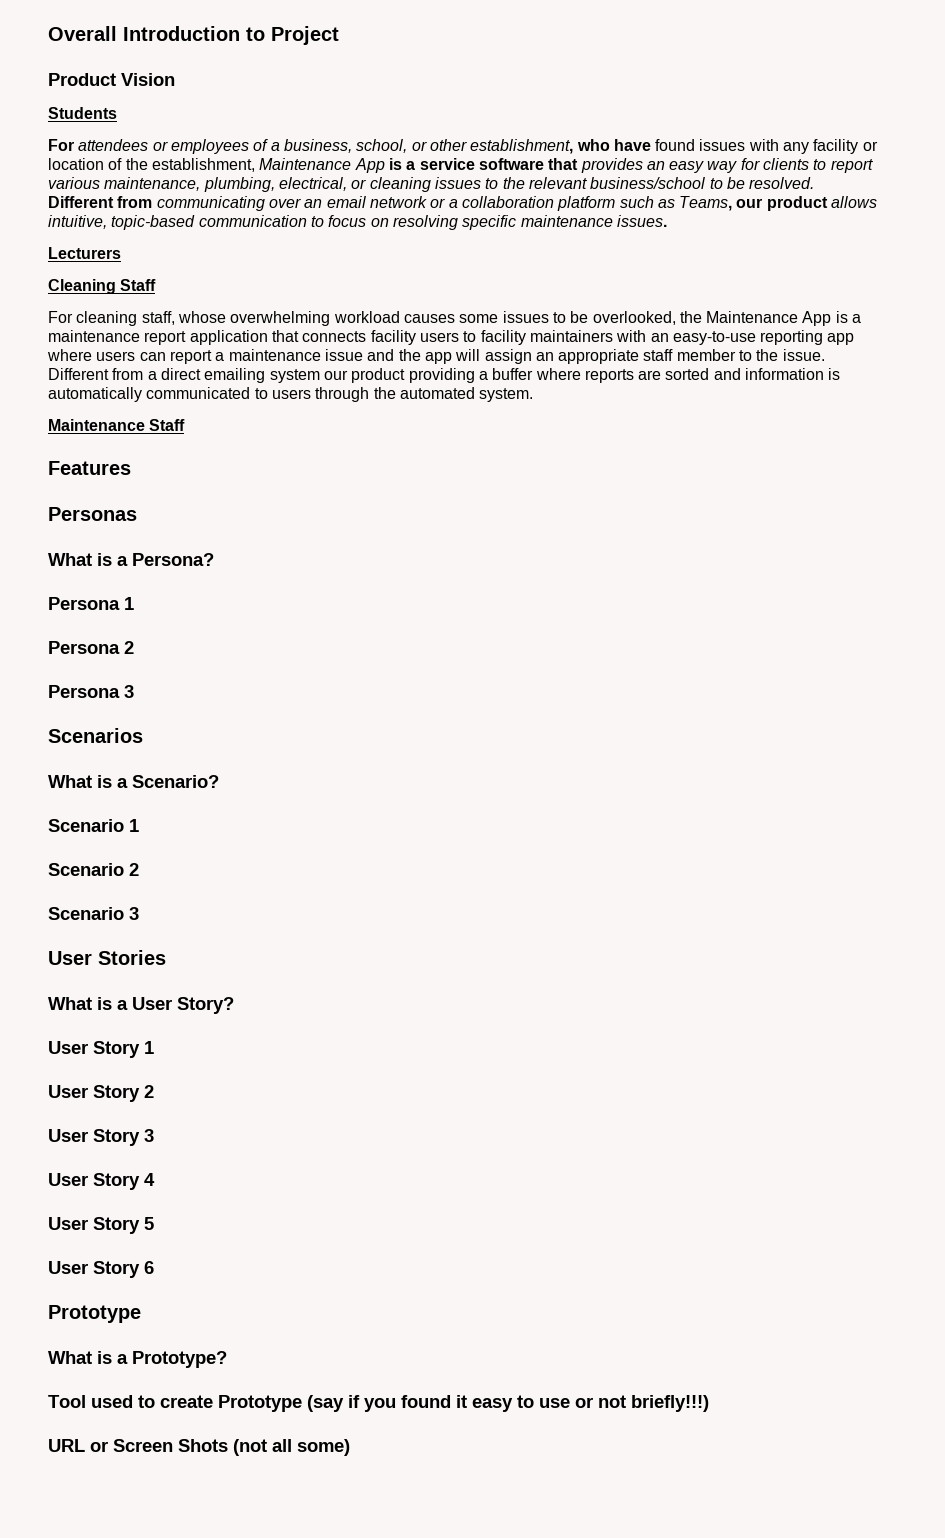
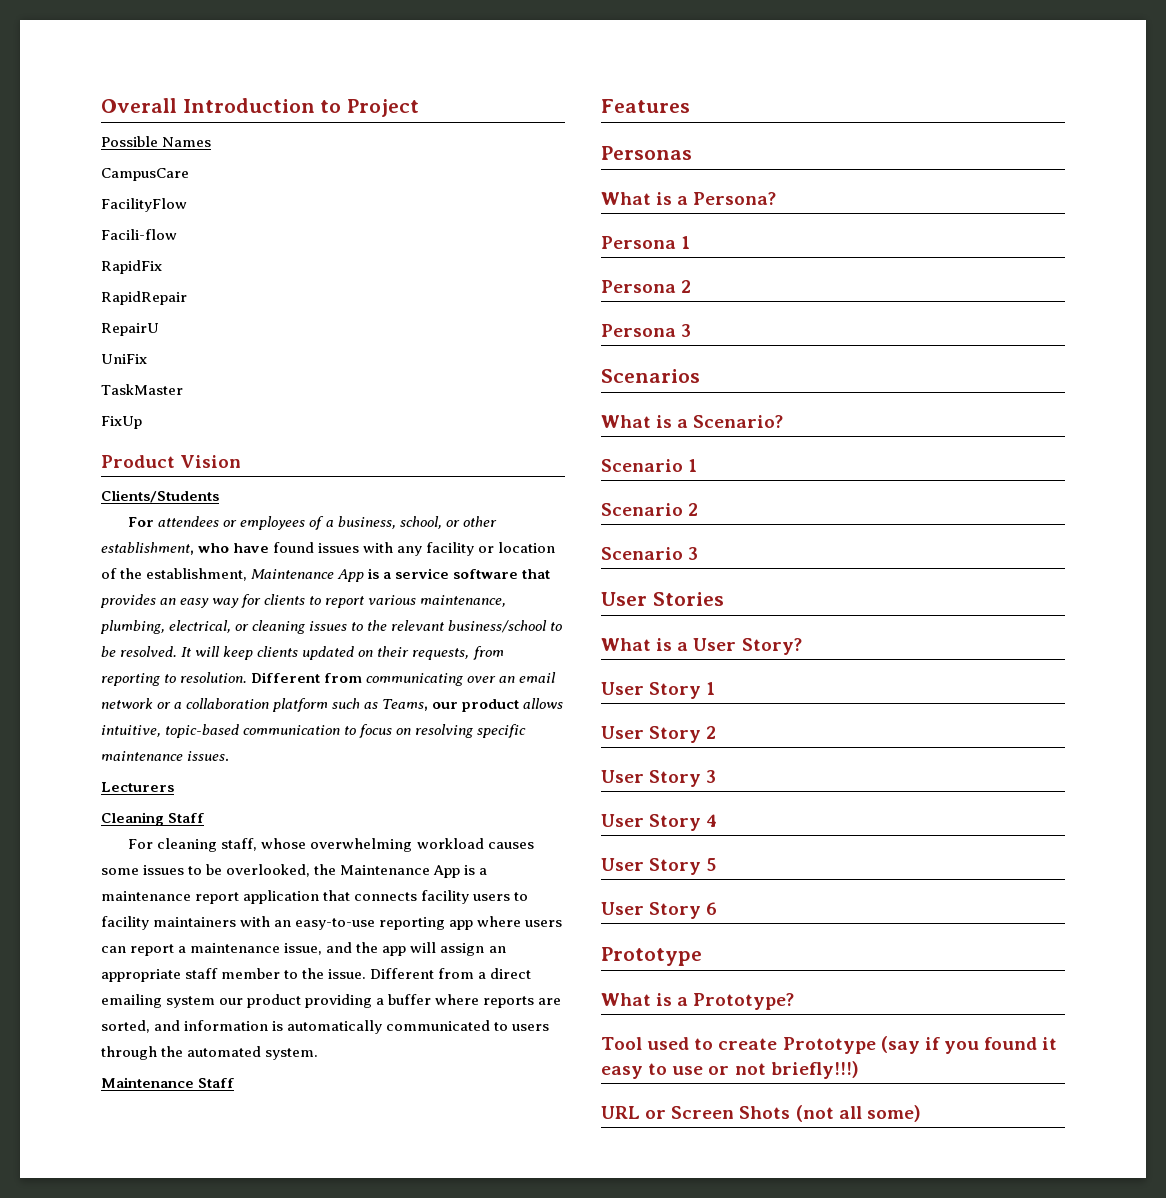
(339, 35) none -> [101,136,212,147] [101,168,189,181] [101,198,187,212] [101,229,177,240] [101,260,162,274] [101,291,187,305] [101,323,159,336] [101,354,147,364] [101,384,183,395] [101,416,142,429] // Possible Names // CampusCare // FacilityFlow // Facili-flow // RapidFix // RapidRepair // RepairU // UniFix // TaskMaster // FixUp
[48,107,117,119] Students -> [101,490,219,503] Clients/Students
(815, 183) none -> [181,646,504,660] [101,672,248,686] It will keep clients updated on their requests, from reporting to resolution.
[324,349,363,361] issue -> [284,943,323,955] issue,
[665,368,710,380] sorted -> [101,1020,150,1033] sorted,

